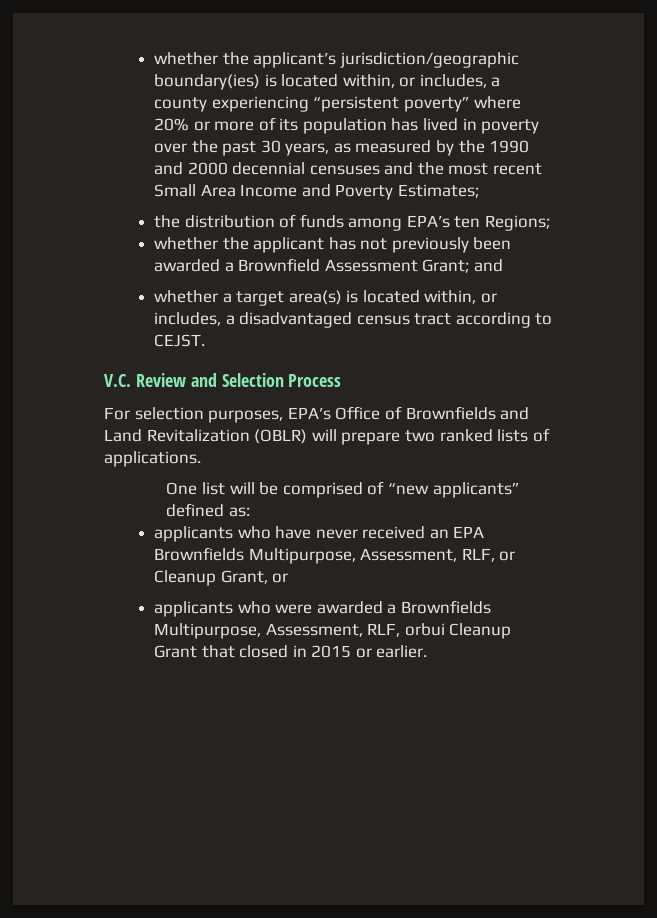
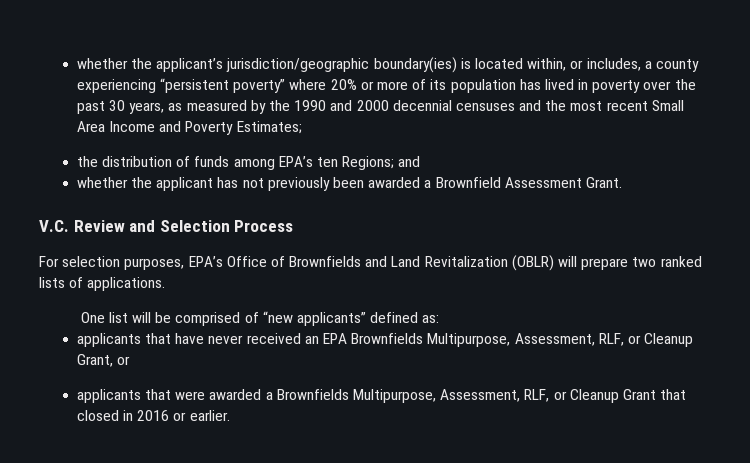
(551, 223) none -> [398,156,421,167] and
[422,259,503,273] [153,290,498,306] [153,312,553,328] [153,334,205,347] Grant; and // whether a target area(s) is located within, or includes, a disadvantaged census tract according to CEJST. -> [585,177,622,188] Grant.
[237,526,271,539] who -> [145,333,172,344] that
[237,601,271,614] who -> [145,389,172,400] that
[404,623,445,636] orbui -> [553,391,567,400] or
[311,645,352,658] 2015 -> [137,410,170,421] 2016

